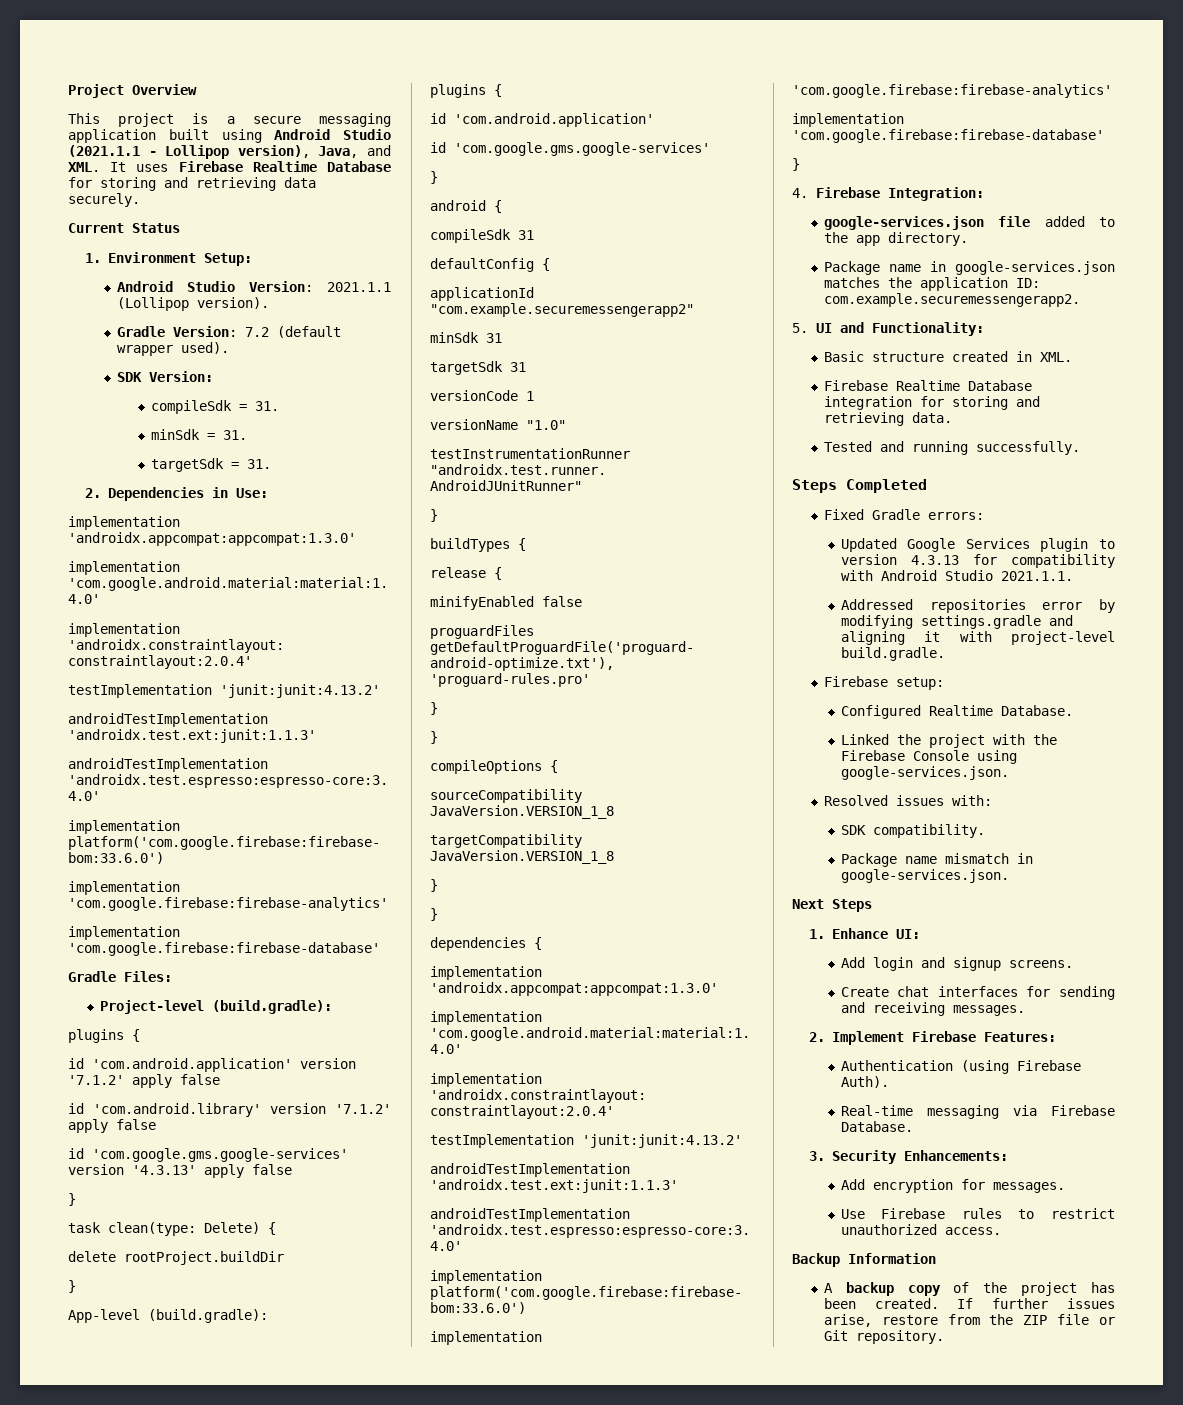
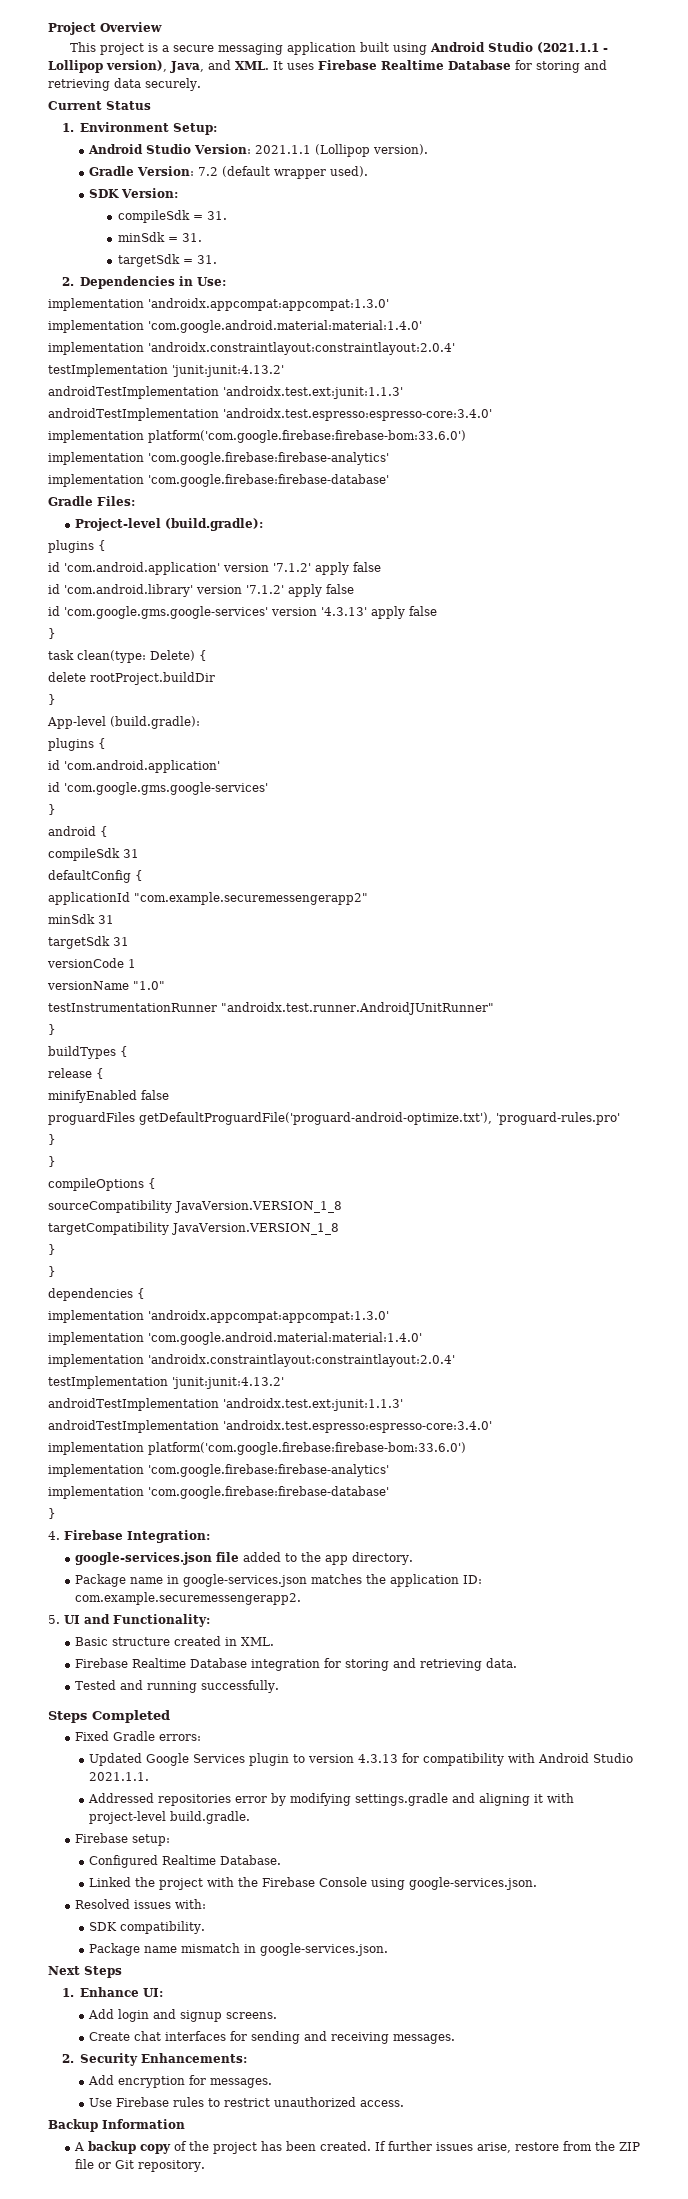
[831,1031,1056,1045] [840,1060,1081,1074] [840,1076,889,1088] [840,1105,1115,1119] [840,1121,913,1132] [808,1151,825,1161] Implement Firebase Features: // Authentication (using Firebase Auth). // Real-time messaging via Firebase Database. // 3. -> (75, 2058) none

